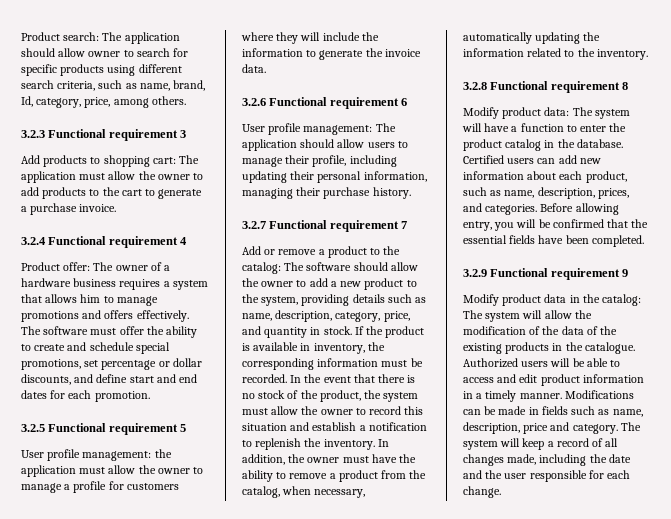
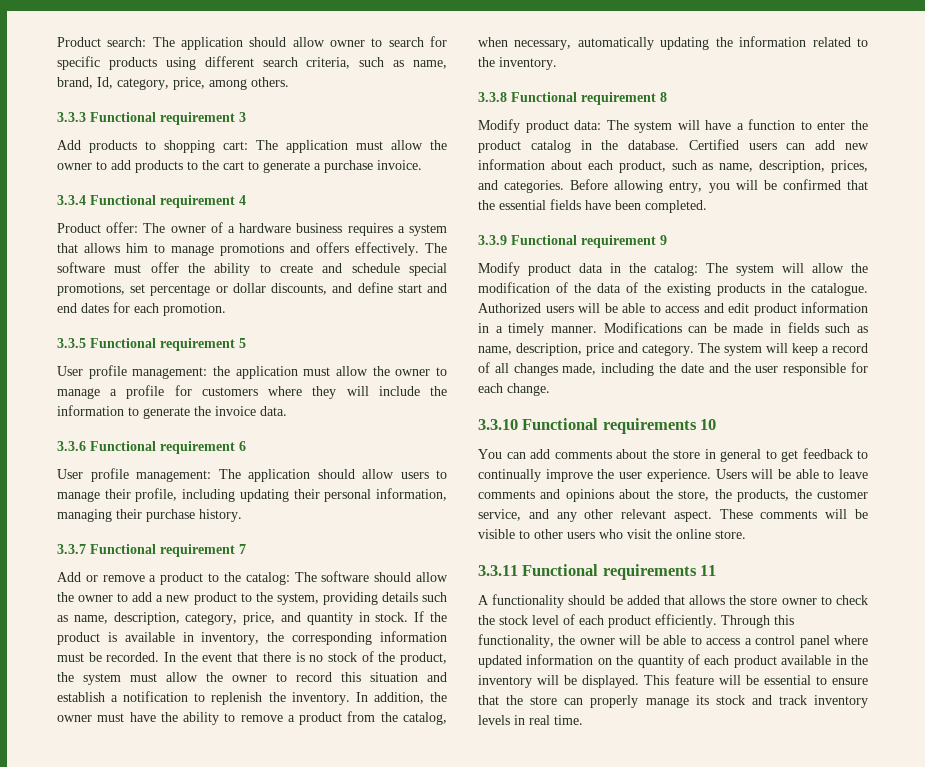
[21,130,45,138] 3.2.3 -> [57,112,86,122] 3.3.3
[21,237,46,245] 3.2.4 -> [57,195,86,205] 3.3.4
[21,424,45,432] 3.2.5 -> [57,338,86,348] 3.3.5
[242,98,266,106] 3.2.6 -> [57,441,86,451] 3.3.6
[242,221,266,229] 3.2.7 -> [57,544,86,554] 3.3.7
[463,82,487,90] 3.2.8 -> [478,92,507,102] 3.3.8
[463,269,487,277] 3.2.9 -> [478,235,507,245] 3.3.9
(501, 492) none -> [478,418,717,434] [478,448,868,462] [478,469,868,482] [478,489,868,502] [478,509,868,522] [478,529,746,539] [478,564,717,580] [478,594,868,608] [478,614,794,628] [478,634,868,648] [478,654,868,668] [478,674,868,688] [478,695,868,708] [478,715,583,725] // 3.3.10 Functional requirements 10 // You can add comments about the store in general to get feedback to continually improve the user experience. Users will be able to leave comments and opinions about the store, the products, the customer service, and any other relevant aspect. These comments will be visible to other users who visit the online store. // 3.3.11 Functional requirements 11 // A functionality should be added that allows the store owner to check the stock level of each product efficiently. Through this functionality, the owner will be able to access a control panel where updated information on the quantity of each product available in the inventory will be displayed. This feature will be essential to ensure that the store can properly manage its stock and track inventory levels in real time.

